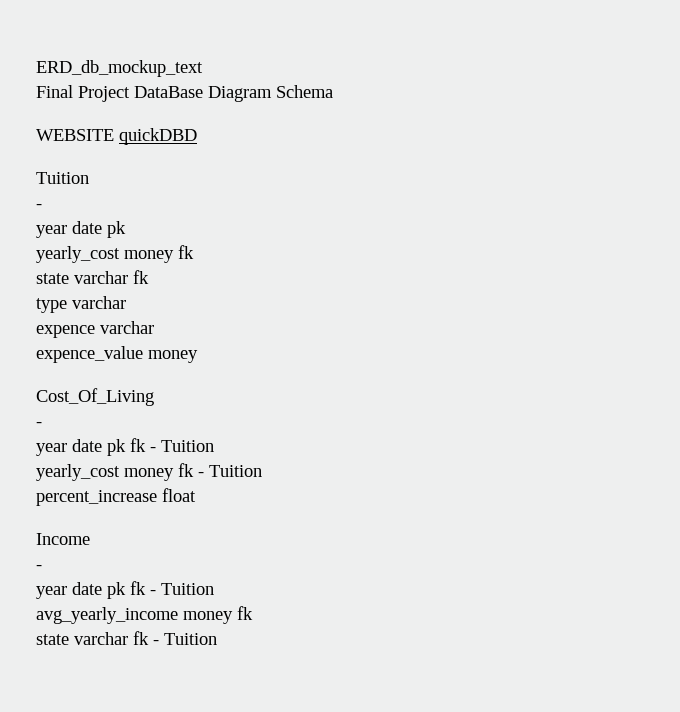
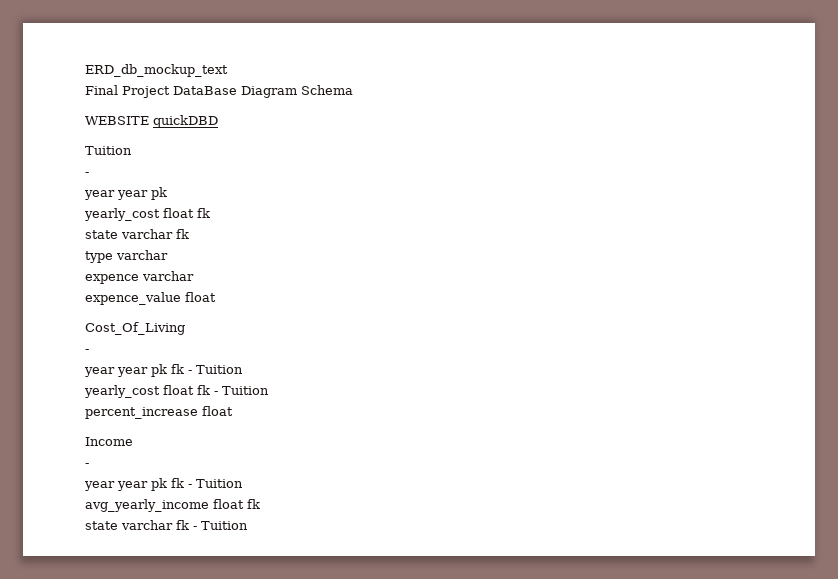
[72,221,102,234] date -> [117,190,148,200] year
[124,250,174,263] money -> [163,208,194,218] float
[148,350,198,363] money -> [185,292,216,302] float
[72,439,102,452] date -> [117,367,148,377] year
[124,468,174,481] money -> [163,385,194,395] float
[72,582,102,595] date -> [117,481,148,491] year
[183,611,233,624] money -> [213,499,244,509] float

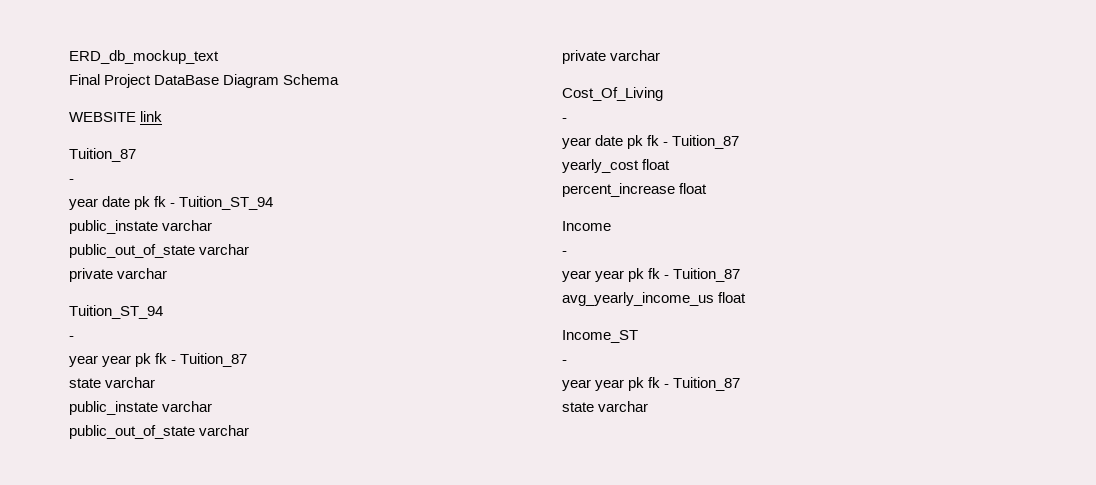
[153,115,218,128] [85,146,132,155] [85,172,89,176] [84,187,167,200] [84,208,210,221] [85,229,189,239] [85,250,168,263] [85,271,194,284] [85,292,216,305] [85,322,185,335] [85,349,89,353] [84,364,243,377] [84,385,269,398] quickDBD // Tuition // - // year year pk // yearly_cost float fk // state varchar fk // type varchar // expence varchar // expence_value float // Cost_Of_Living // - // year year pk fk - Tuition // yearly_cost float fk - Tuition -> [140,111,163,122] [69,148,136,162] [69,179,74,183] [69,196,274,210] [69,220,213,234] [69,244,250,258] [69,268,168,282] [69,305,163,319] [69,336,74,340] [69,353,248,367] [69,377,156,388] [69,401,213,415] [69,425,250,439] [562,50,661,64] [562,87,663,101] [562,118,567,122] [562,135,740,149] [562,159,671,173] link // Tuition_87 // - // year date pk fk - Tuition_ST_94 // public_instate varchar // public_out_of_state varchar // private varchar // Tuition_ST_94 // - // year year pk fk - Tuition_87 // state varchar // public_instate varchar // public_out_of_state varchar // private varchar // Cost_Of_Living // - // year date pk fk - Tuition_87 // yearly_cost float
[196,479,243,488] [85,499,260,512] [85,520,248,530] Tuition // avg_yearly_income float fk // state varchar fk - Tuition -> [673,268,741,282] [562,292,747,306] [562,330,638,343] [562,360,567,364] [562,377,741,391] [562,401,649,412] Tuition_87 // avg_yearly_income_us float // Income_ST // - // year year pk fk - Tuition_87 // state varchar

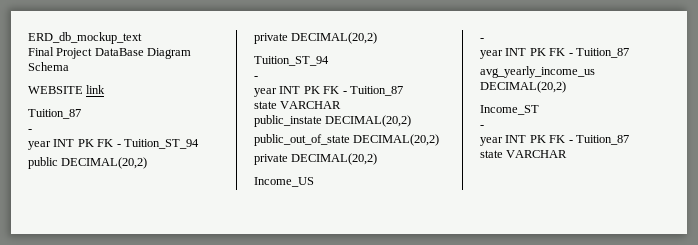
[102,196,167,210] date pk fk -> [53,139,114,147] INT PK FK
[69,220,213,234] [69,244,250,258] [69,268,168,282] public_instate varchar // public_out_of_state varchar // private varchar -> [28,157,148,169] [254,32,378,44] public DECIMAL(20,2) // private DECIMAL(20,2)
[102,353,248,367] [69,377,156,388] [69,401,213,415] [69,425,250,439] [562,50,661,64] [562,87,663,101] [562,118,567,122] [562,135,740,149] [562,159,671,173] [562,183,708,197] [562,221,611,231] [562,251,567,255] [562,268,661,282] year pk fk - Tuition_87 // state varchar // public_instate varchar // public_out_of_state varchar // private varchar // Cost_Of_Living // - // year date pk fk - Tuition_87 // yearly_cost float // percent_increase float // Income // - // year year pk fk -> [279,86,403,96] [254,101,342,109] [254,115,412,127] [254,134,440,146] [254,153,378,165] [254,177,314,187] [480,38,484,41] [480,48,566,59] INT PK FK - Tuition_87 // state VARCHAR // public_instate DECIMAL(20,2) // public_out_of_state DECIMAL(20,2) // private DECIMAL(20,2) // Income_US // - // year INT PK FK
[718,292,747,303] float -> [480,81,566,93] DECIMAL(20,2)
[595,377,741,391] [562,401,649,412] year pk fk - Tuition_87 // state varchar -> [505,135,629,145] [480,150,568,158] INT PK FK - Tuition_87 // state VARCHAR

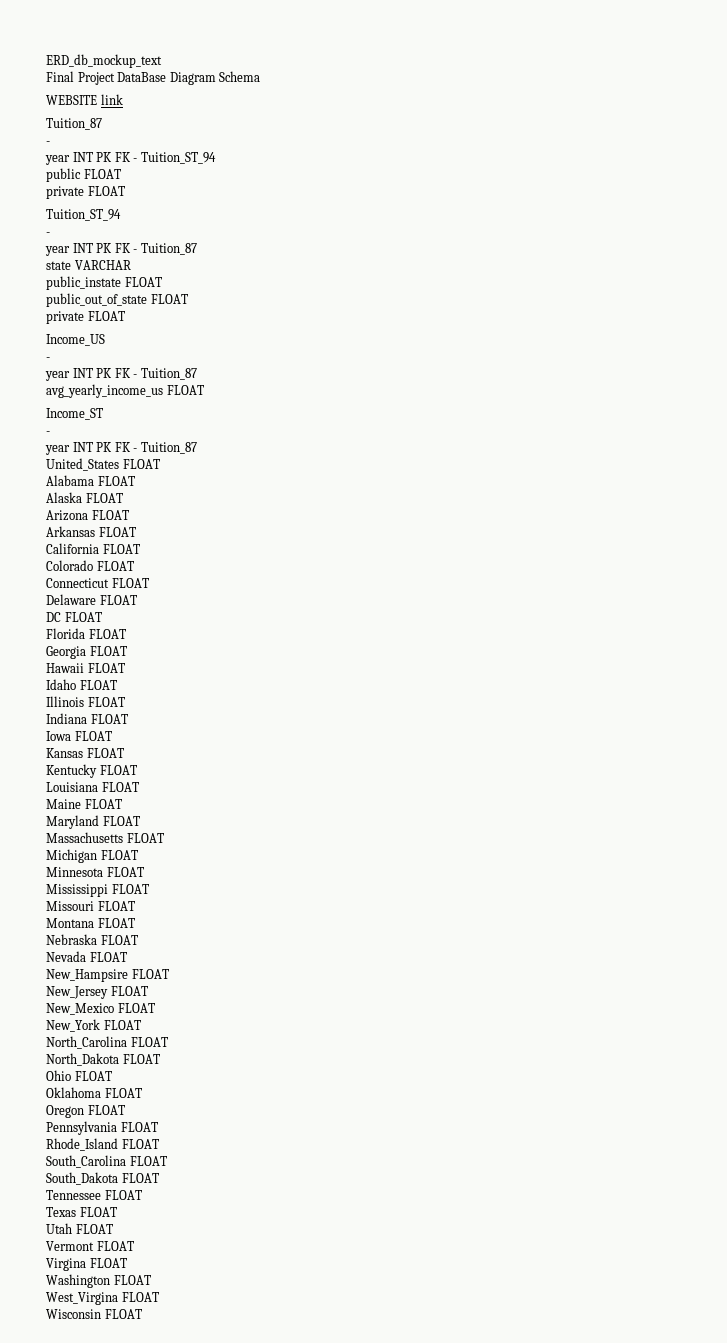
[61,157,148,169] [254,32,378,44] DECIMAL(20,2) // private DECIMAL(20,2) -> [83,169,121,179] [46,186,125,199] FLOAT // private FLOAT
[325,115,412,127] DECIMAL(20,2) -> [124,277,162,287] FLOAT
[353,134,440,146] [254,153,378,165] DECIMAL(20,2) // private DECIMAL(20,2) -> [150,294,188,304] [46,311,125,324] FLOAT // private FLOAT
[480,81,566,93] DECIMAL(20,2) -> [166,385,204,395] FLOAT
[480,150,568,158] state VARCHAR -> [46,458,160,471] [46,475,135,486] [46,492,123,503] [46,510,129,521] [46,526,136,537] [46,543,140,554] [46,560,134,571] [46,578,149,588] [46,594,137,605] [46,612,102,622] [46,628,126,639] [46,646,127,659] [46,663,125,673] [46,679,117,690] [46,696,125,707] [46,713,128,724] [46,731,112,741] [46,748,124,758] [46,764,137,778] [46,782,139,792] [46,799,122,809] [46,815,140,829] [46,832,164,843] [46,849,138,863] [46,867,144,877] [46,884,149,897] [46,901,135,911] [46,918,135,928] [46,934,138,945] [46,951,127,962] [46,969,169,982] [46,986,148,999] [46,1003,155,1015] [46,1019,141,1032] [46,1036,168,1049] [46,1053,160,1066] [46,1070,112,1081] [46,1087,142,1098] [46,1105,125,1118] [46,1121,158,1135] [46,1138,159,1151] [46,1155,167,1168] [46,1172,159,1185] [46,1190,142,1200] [46,1207,117,1217] [46,1223,113,1234] [46,1241,134,1251] [46,1258,127,1271] [46,1274,151,1288] [46,1292,159,1305] [46,1309,142,1319] United_States FLOAT // Alabama FLOAT // Alaska FLOAT // Arizona FLOAT // Arkansas FLOAT // California FLOAT // Colorado FLOAT // Connecticut FLOAT // Delaware FLOAT // DC FLOAT // Florida FLOAT // Georgia FLOAT // Hawaii FLOAT // Idaho FLOAT // Illinois FLOAT // Indiana FLOAT // Iowa FLOAT // Kansas FLOAT // Kentucky FLOAT // Louisiana FLOAT // Maine FLOAT // Maryland FLOAT // Massachusetts FLOAT // Michigan FLOAT // Minnesota FLOAT // Mississippi FLOAT // Missouri FLOAT // Montana FLOAT // Nebraska FLOAT // Nevada FLOAT // New_Hampsire FLOAT // New_Jersey FLOAT // New_Mexico FLOAT // New_York FLOAT // North_Carolina FLOAT // North_Dakota FLOAT // Ohio FLOAT // Oklahoma FLOAT // Oregon FLOAT // Pennsylvania FLOAT // Rhode_Island FLOAT // South_Carolina FLOAT // South_Dakota FLOAT // Tennessee FLOAT // Texas FLOAT // Utah FLOAT // Vermont FLOAT // Virgina FLOAT // Washington FLOAT // West_Virgina FLOAT // Wisconsin FLOAT

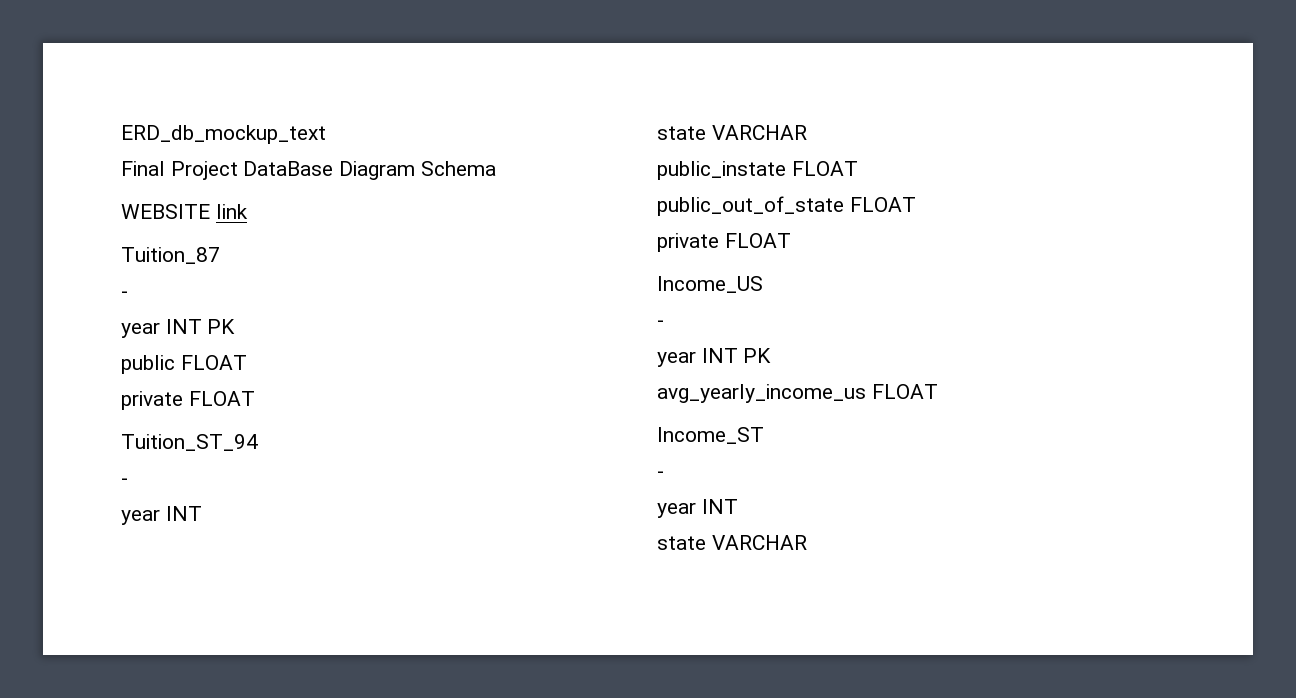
[114,152,216,164] FK - Tuition_ST_94 -> (236, 326) none
[96,243,197,255] PK FK - Tuition_87 -> (202, 513) none
[114,368,197,380] FK - Tuition_87 -> (772, 355) none
[96,442,197,454] [46,458,160,471] [46,475,135,486] [46,492,123,503] [46,510,129,521] [46,526,136,537] [46,543,140,554] [46,560,134,571] [46,578,149,588] [46,594,137,605] [46,612,102,622] [46,628,126,639] [46,646,127,659] [46,663,125,673] [46,679,117,690] [46,696,125,707] [46,713,128,724] [46,731,112,741] [46,748,124,758] [46,764,137,778] [46,782,139,792] [46,799,122,809] [46,815,140,829] [46,832,164,843] [46,849,138,863] [46,867,144,877] [46,884,149,897] [46,901,135,911] [46,918,135,928] [46,934,138,945] [46,951,127,962] [46,969,169,982] [46,986,148,999] [46,1003,155,1015] [46,1019,141,1032] [46,1036,168,1049] [46,1053,160,1066] [46,1070,112,1081] [46,1087,142,1098] [46,1105,125,1118] [46,1121,158,1135] [46,1138,159,1151] [46,1155,167,1168] [46,1172,159,1185] [46,1190,142,1200] [46,1207,117,1217] [46,1223,113,1234] [46,1241,134,1251] [46,1258,127,1271] [46,1274,151,1288] [46,1292,159,1305] [46,1309,142,1319] PK FK - Tuition_87 // United_States FLOAT // Alabama FLOAT // Alaska FLOAT // Arizona FLOAT // Arkansas FLOAT // California FLOAT // Colorado FLOAT // Connecticut FLOAT // Delaware FLOAT // DC FLOAT // Florida FLOAT // Georgia FLOAT // Hawaii FLOAT // Idaho FLOAT // Illinois FLOAT // Indiana FLOAT // Iowa FLOAT // Kansas FLOAT // Kentucky FLOAT // Louisiana FLOAT // Maine FLOAT // Maryland FLOAT // Massachusetts FLOAT // Michigan FLOAT // Minnesota FLOAT // Mississippi FLOAT // Missouri FLOAT // Montana FLOAT // Nebraska FLOAT // Nevada FLOAT // New_Hampsire FLOAT // New_Jersey FLOAT // New_Mexico FLOAT // New_York FLOAT // North_Carolina FLOAT // North_Dakota FLOAT // Ohio FLOAT // Oklahoma FLOAT // Oregon FLOAT // Pennsylvania FLOAT // Rhode_Island FLOAT // South_Carolina FLOAT // South_Dakota FLOAT // Tennessee FLOAT // Texas FLOAT // Utah FLOAT // Vermont FLOAT // Virgina FLOAT // Washington FLOAT // West_Virgina FLOAT // Wisconsin FLOAT -> [657,535,807,550] // state VARCHAR

